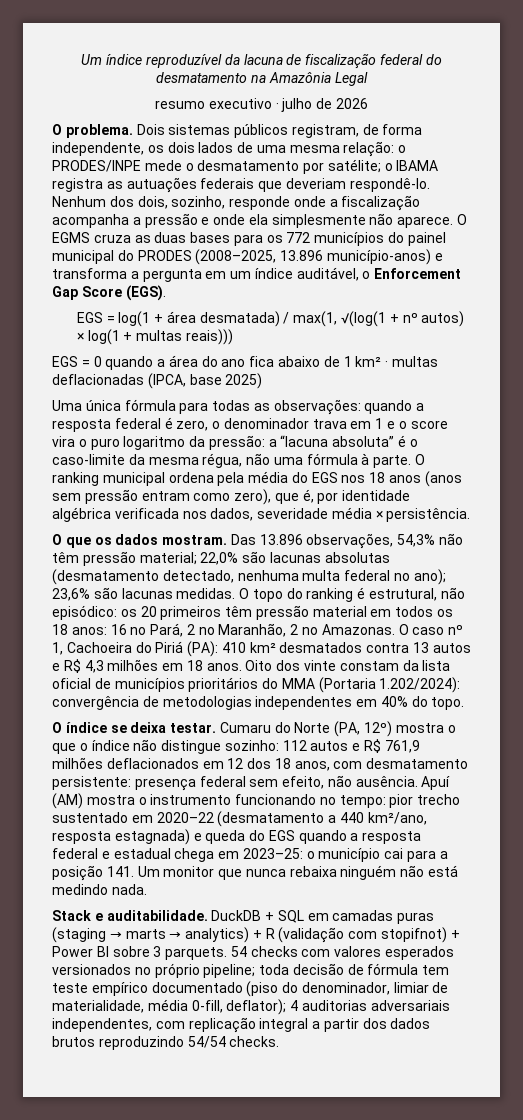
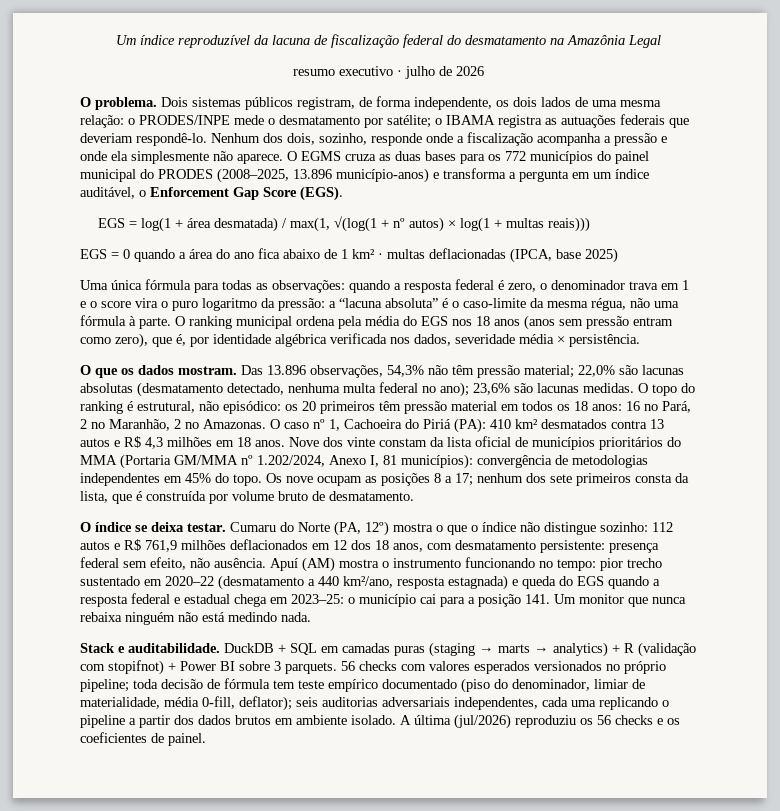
[245,660,273,671] Oito -> [289,437,319,447] Nove
[379,677,461,693] 1.202/2024): -> [174,454,473,469] GM/MMA nº 1.202/2024, Anexo I, 81 municípios):
[380,696,408,707] 40% -> [185,473,211,483] 45%
(465, 703) none -> [266,473,689,486] [80,491,414,504] Os nove ocupam as posições 8 a 17; nenhum dos sete primeiros consta da lista, que é construída por volume bruto de desmatamento.
[230,946,247,957] 54 -> [341,661,355,671] 56
[290,1000,299,1011] 4 -> [296,697,318,707] seis
[155,1017,309,1033] com replicação integral -> [542,697,669,710] [80,715,125,728] cada uma replicando o pipeline
[98,1036,280,1050] reproduzindo 54/54 checks. -> [275,714,680,729] [80,732,206,746] em ambiente isolado. A última (jul/2026) reproduziu os 56 checks e os coeficientes de painel.

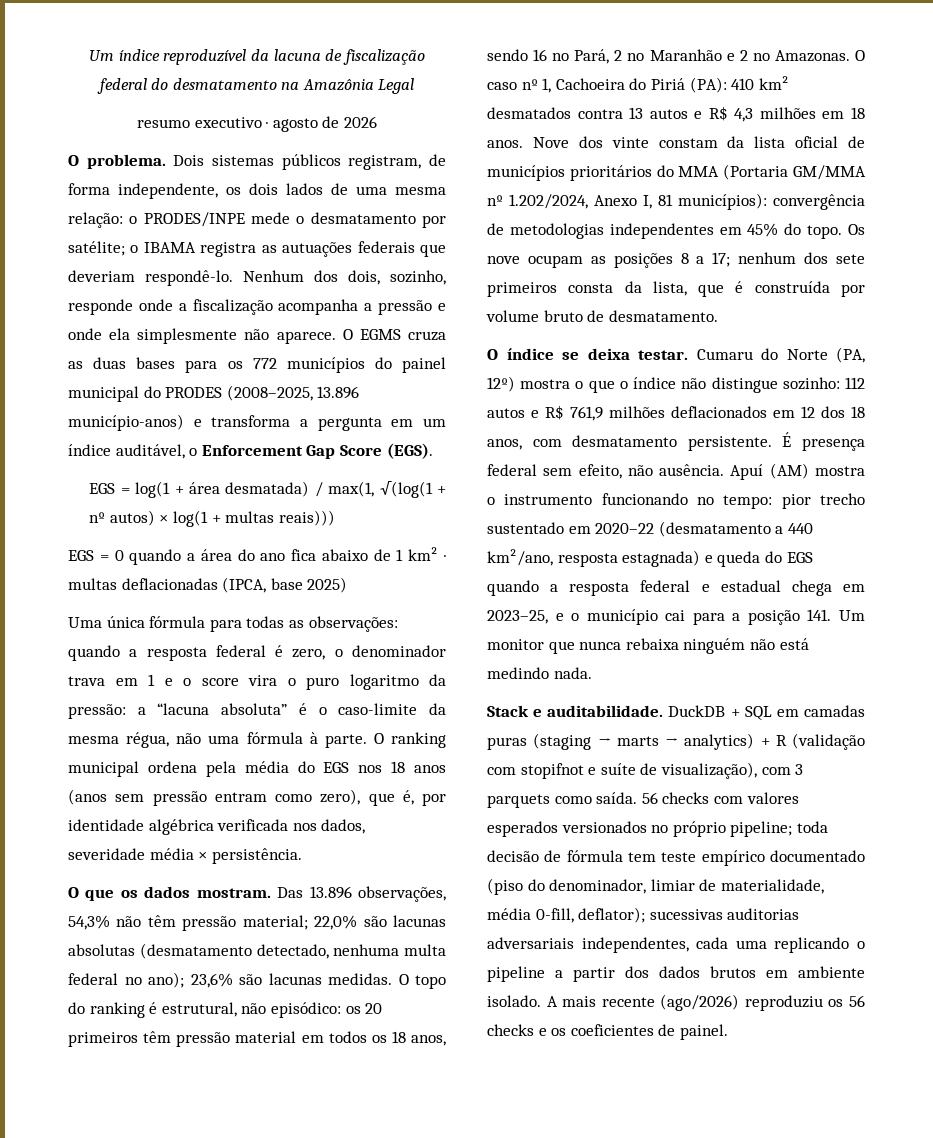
[404,66,435,79] julho -> [272,118,318,132] agosto
[592,404,622,411] anos: -> [411,1035,446,1046] [487,49,528,61] anos, sendo
[109,419,170,431] Maranhão, -> [649,49,735,61] Maranhão e
[540,540,605,553] persistente: -> [687,432,792,451] persistente. É
[291,594,344,604] 2023–25: -> [487,610,564,624] 2023–25, e
[108,660,337,675] stopifnot) + Power BI sobre 3 parquets. -> [520,762,804,779] [487,792,638,808] stopifnot e suíte de visualização), com 3 parquets como saída.
[296,697,318,707] seis -> [649,909,723,920] sucessivas
[414,714,511,729] última (jul/2026) -> [562,994,740,1011] mais recente (ago/2026)

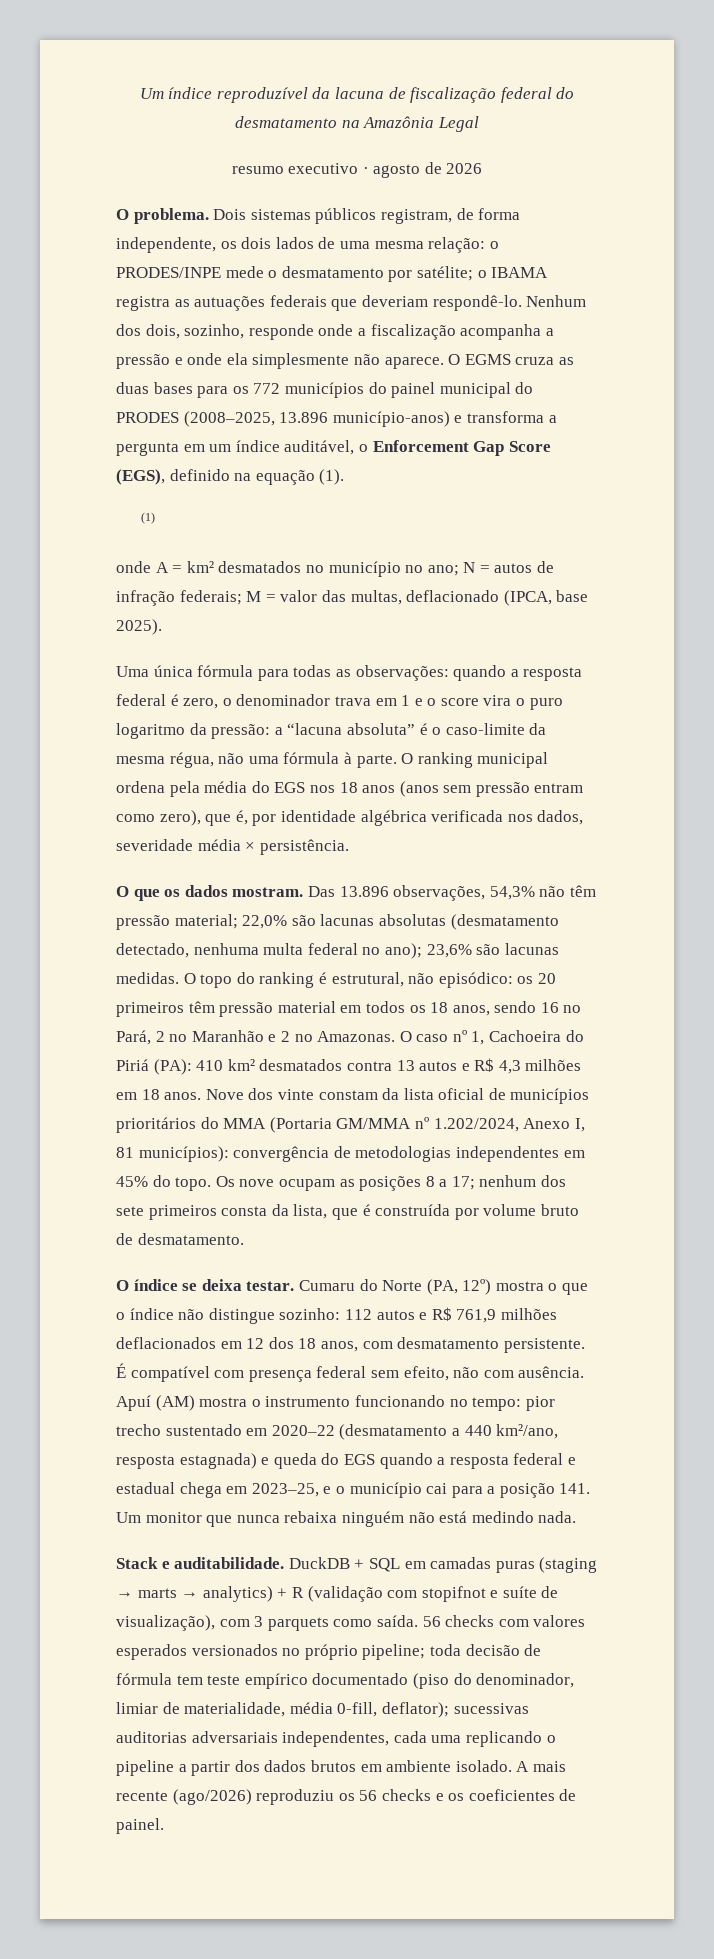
[386,443,433,459] [89,481,446,498] [89,510,335,527] [68,547,446,565] [68,578,218,590] (EGS). // EGS = log(1 + área desmatada) / max(1, √(log(1 + nº autos) × log(1 + multas reais))) // EGS = 0 quando a área do ano fica abaixo de 1 km² · multas deflacionadas -> [116,469,345,485] [141,512,156,524] [116,561,555,577] [116,590,500,606] (EGS), definido na equação (1). // (1) // onde A = km² desmatados no município no ano; N = autos de infração federais; M = valor das multas, deflacionado
[307,577,348,593] 2025) -> [116,619,162,635] 2025).
(792, 439) none -> [130,1366,245,1382] compatível com
(653, 470) none -> [483,1370,514,1378] com

